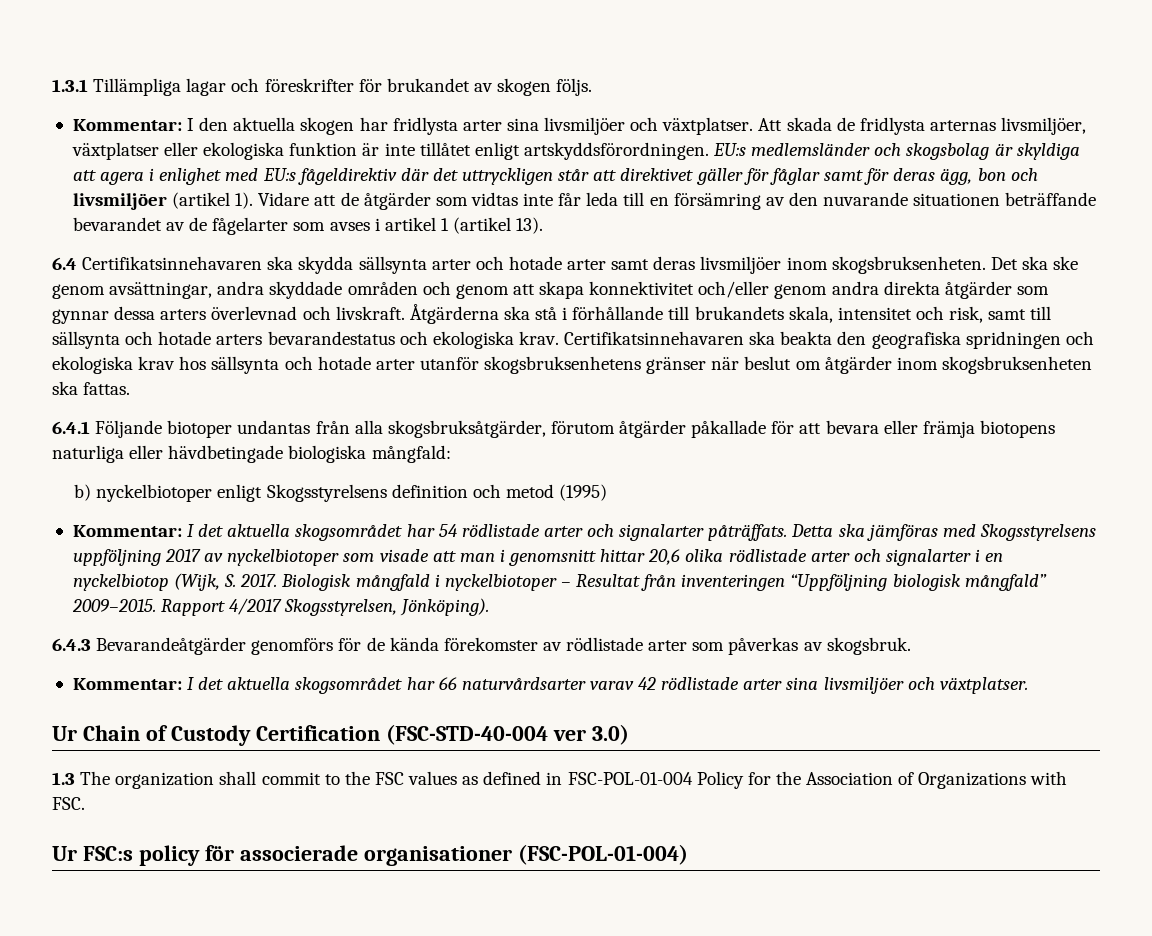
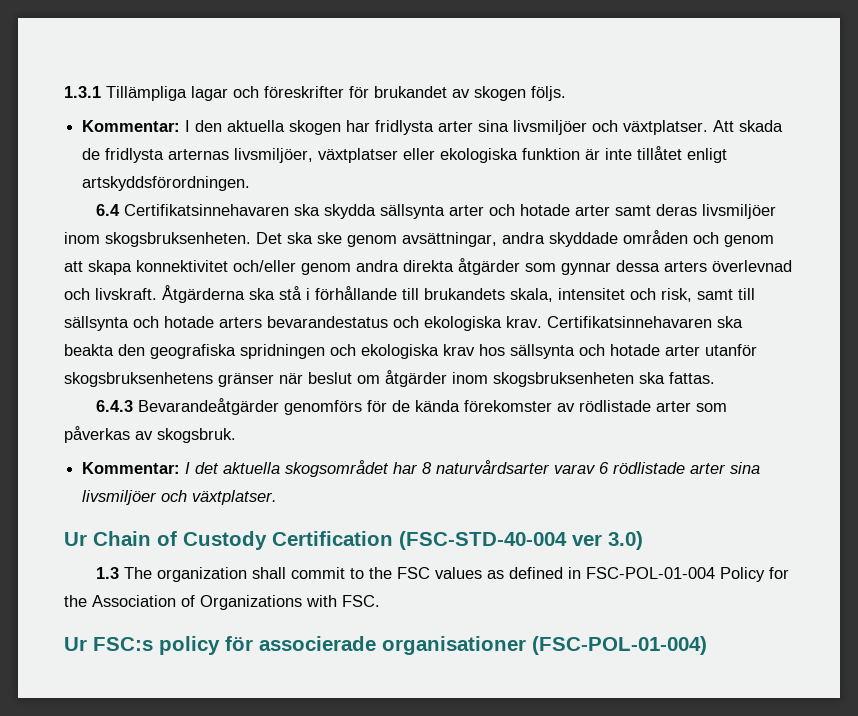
[713,143,1080,160] [72,168,1038,185] [72,192,1097,210] [72,217,544,235] EU:s medlemsländer och skogsbolag är skyldiga att agera i enlighet med EU:s fågeldirektiv där det uttryckligen står att direktivet gäller för fåglar samt för deras ägg, bon och livsmiljöer (artikel 1). Vidare att de åtgärder som vidtas inte får leda till en försämring av den nuvarande situationen beträffande bevarandet av de fågelarter som avses i artikel 1 (artikel 13). -> (251, 183) none
[52,420,1055,438] [52,445,451,463] [74,484,608,502] [72,524,1096,541] [72,549,1004,566] [72,573,1047,591] [71,598,490,616] // 6.4.1 Följande biotoper undantas från alla skogsbruksåtgärder, förutom åtgärder påkallade för att bevara eller främja biotopens naturliga eller hävdbetingade biologiska mångfald: // b) nyckelbiotoper enligt Skogsstyrelsens definition och metod (1995) // Kommentar: I det aktuella skogsområdet har 54 rödlistade arter och signalarter påträffats. Detta ska jämföras med Skogsstyrelsens uppföljning 2017 av nyckelbiotoper som visade att man i genomsnitt hittar 20,6 olika rödlistade arter och signalarter i en nyckelbiotop (Wijk, S. 2017. Biologisk mångfald i nyckelbiotoper – Resultat från inventeringen “Uppföljning biologisk mångfald” 2009–2015. Rapport 4/2017 Skogsstyrelsen, Jönköping). -> (715, 378) none
[438,677,457,690] 66 -> [422,462,433,474] 8
[638,677,657,690] 42 -> [599,462,610,474] 6

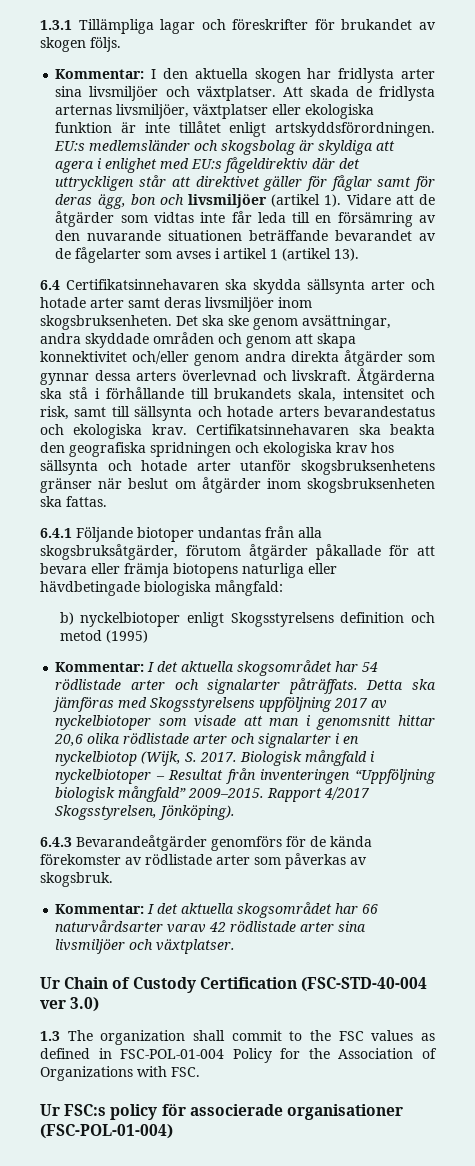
(251, 183) none -> [54,140,396,155] [55,157,361,173] [55,175,435,191] [55,194,436,209] [55,211,436,227] [55,230,437,241] [55,247,360,263] EU:s medlemsländer och skogsbolag är skyldiga att agera i enlighet med EU:s fågeldirektiv där det uttryckligen står att direktivet gäller för fåglar samt för deras ägg, bon och livsmiljöer (artikel 1). Vidare att de åtgärder som vidtas inte får leda till en försämring av den nuvarande situationen beträffande bevarandet av de fågelarter som avses i artikel 1 (artikel 13).
(715, 378) none -> [40,526,322,542] [40,544,435,560] [40,563,337,578] [40,580,283,596] [59,612,435,627] [59,630,148,643] [55,660,379,676] [55,678,437,694] [53,697,388,712] [55,715,435,730] [54,733,360,748] [55,750,376,766] [55,768,436,784] [55,786,371,802] [55,805,236,820] // 6.4.1 Följande biotoper undantas från alla skogsbruksåtgärder, förutom åtgärder påkallade för att bevara eller främja biotopens naturliga eller hävdbetingade biologiska mångfald: // b) nyckelbiotoper enligt Skogsstyrelsens definition och metod (1995) // Kommentar: I det aktuella skogsområdet har 54 rödlistade arter och signalarter påträffats. Detta ska jämföras med Skogsstyrelsens uppföljning 2017 av nyckelbiotoper som visade att man i genomsnitt hittar 20,6 olika rödlistade arter och signalarter i en nyckelbiotop (Wijk, S. 2017. Biologisk mångfald i nyckelbiotoper – Resultat från inventeringen “Uppföljning biologisk mångfald” 2009–2015. Rapport 4/2017 Skogsstyrelsen, Jönköping).
[422,462,433,474] 8 -> [362,904,379,914] 66
[599,462,610,474] 6 -> [209,922,227,932] 42

